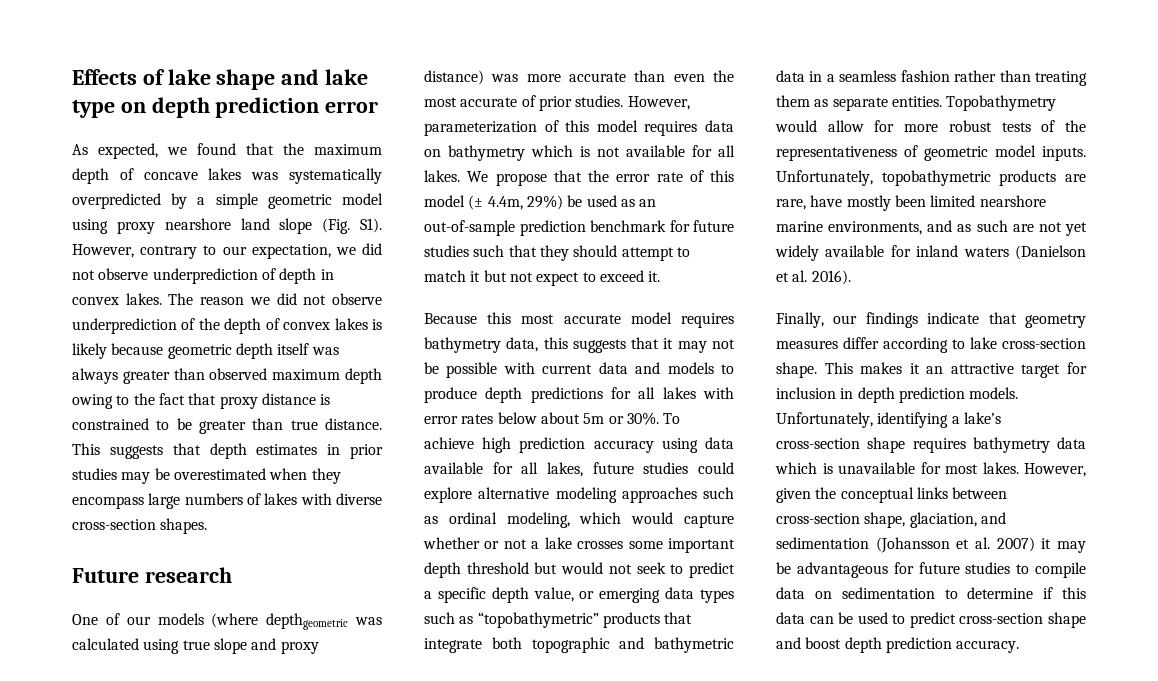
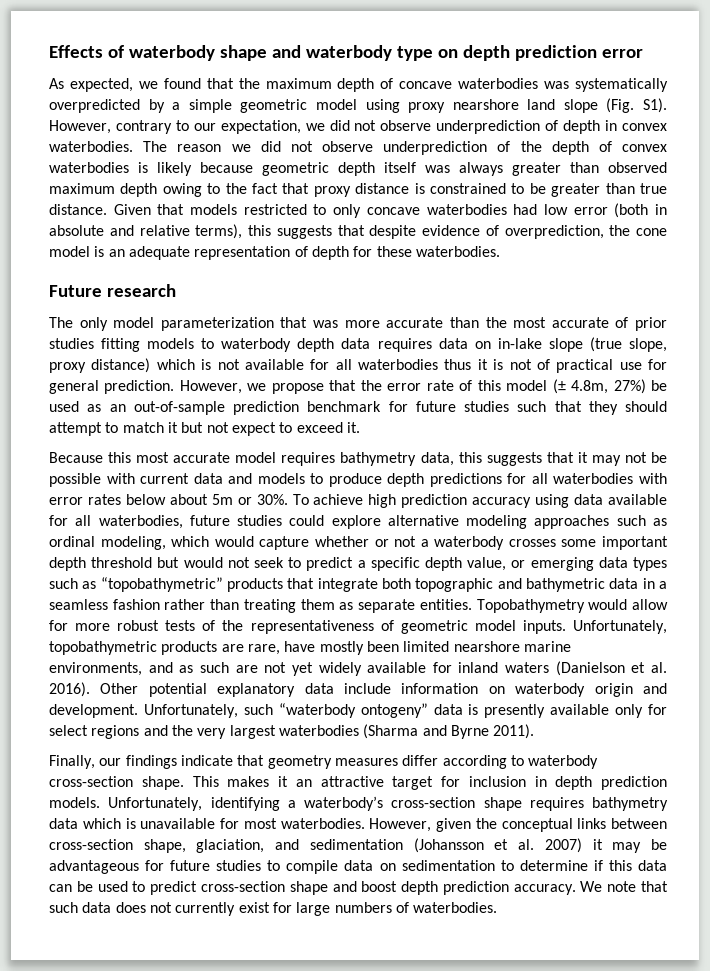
[167,69,369,90] lake shape and lake -> [128,45,392,61] waterbody shape and waterbody
[208,168,242,180] lakes -> [458,78,539,89] waterbodies
[125,293,162,305] lakes. -> [49,141,133,152] waterbodies.
[334,318,368,330] lakes -> [49,162,129,173] waterbodies
[72,443,383,459] [72,468,341,484] [72,493,382,509] [72,518,208,534] [72,567,232,583] [72,613,382,630] [72,638,319,654] [424,70,484,85] This suggests that depth estimates in prior studies may be overestimated when they encompass large numbers of lakes with diverse cross-section shapes. // Future research // One of our models (where depthgeometric was calculated using true slope and proxy distance) -> [113,203,668,218] [49,224,667,239] [49,246,500,260] [49,284,176,297] [49,317,308,331] Given that models restricted to only concave waterbodies had low error (both in absolute and relative terms), this suggests that despite evidence of overprediction, the cone model is an adequate representation of depth for these waterbodies. // Future research // The only model parameterization that
[673,74,705,82] even -> (479, 322) none
[575,95,690,110] [424,120,734,136] [424,145,525,161] studies. However, parameterization of this model requires data on bathymetry -> [49,337,668,352] [49,358,151,373] studies fitting models to waterbody depth data requires data on in-lake slope (true slope, proxy distance)
[424,170,489,182] lakes. We -> [358,359,667,373] [49,380,267,394] waterbodies thus it is not of practical use for general prediction. However, we
[487,195,563,210] 4.4m, 29%) -> [571,379,646,394] 4.8m, 27%)
[662,387,696,399] lakes -> [553,473,634,484] waterbodies
[547,462,583,477] lakes, -> [98,515,183,529] waterbodies,
[544,537,572,549] lake -> [434,536,505,550] waterbody
(851, 277) none -> [100,683,668,697] [49,703,668,718] [49,724,535,739] Other potential explanatory data include information on waterbody origin and development. Unfortunately, such “waterbody ontogeny” data is presently available only for select regions and the very largest waterbodies (Sharma and Byrne 2011).
[970,337,997,349] lake -> [528,755,599,769] waterbody
[963,412,1001,424] lake’s -> [304,796,383,811] waterbody’s
[982,462,1019,474] lakes. -> [280,818,365,829] waterbodies.
(1020, 646) none -> [580,881,669,892] [49,902,498,916] We note that such data does not currently exist for large numbers of waterbodies.

